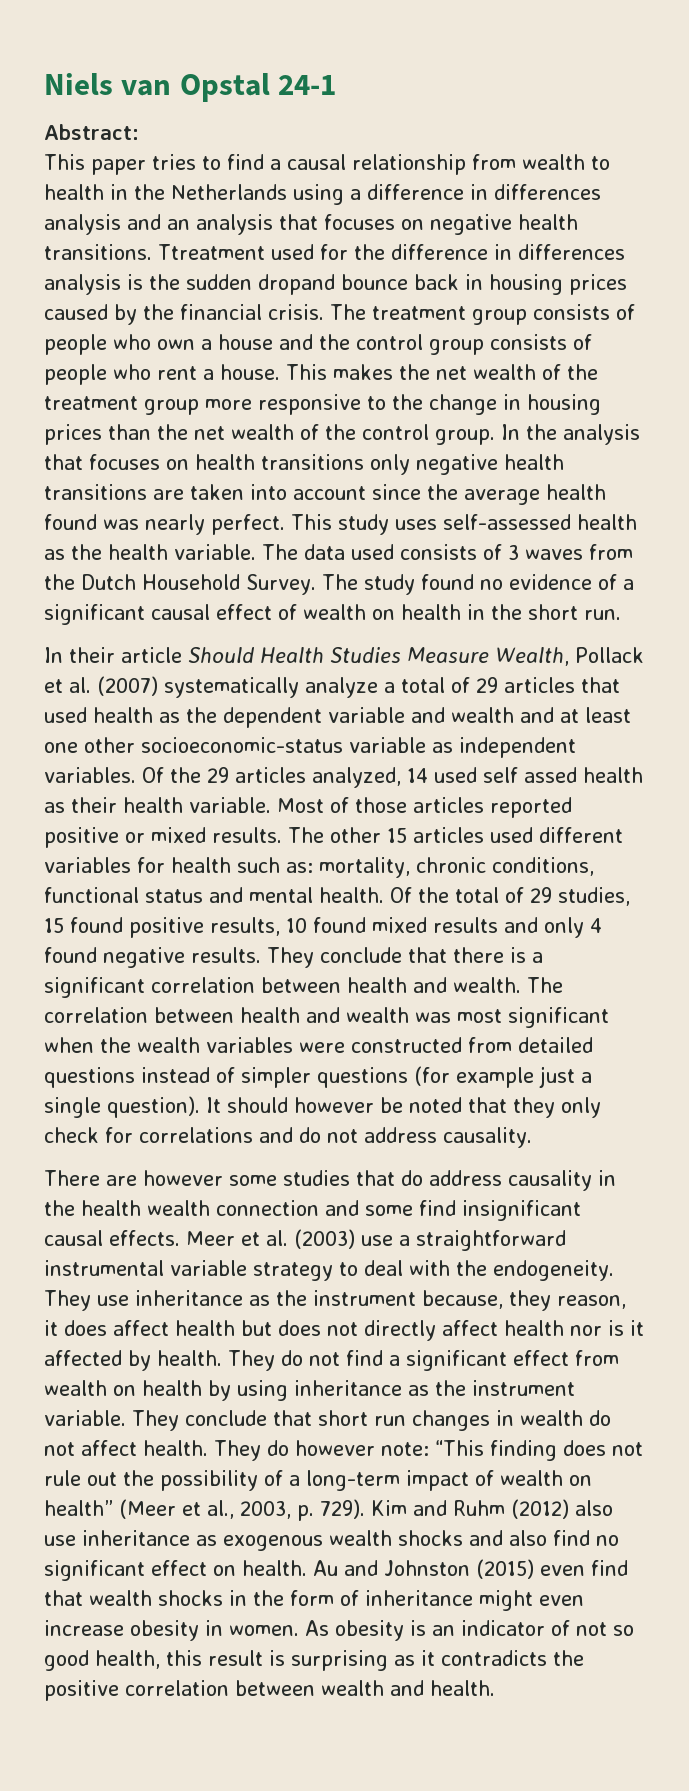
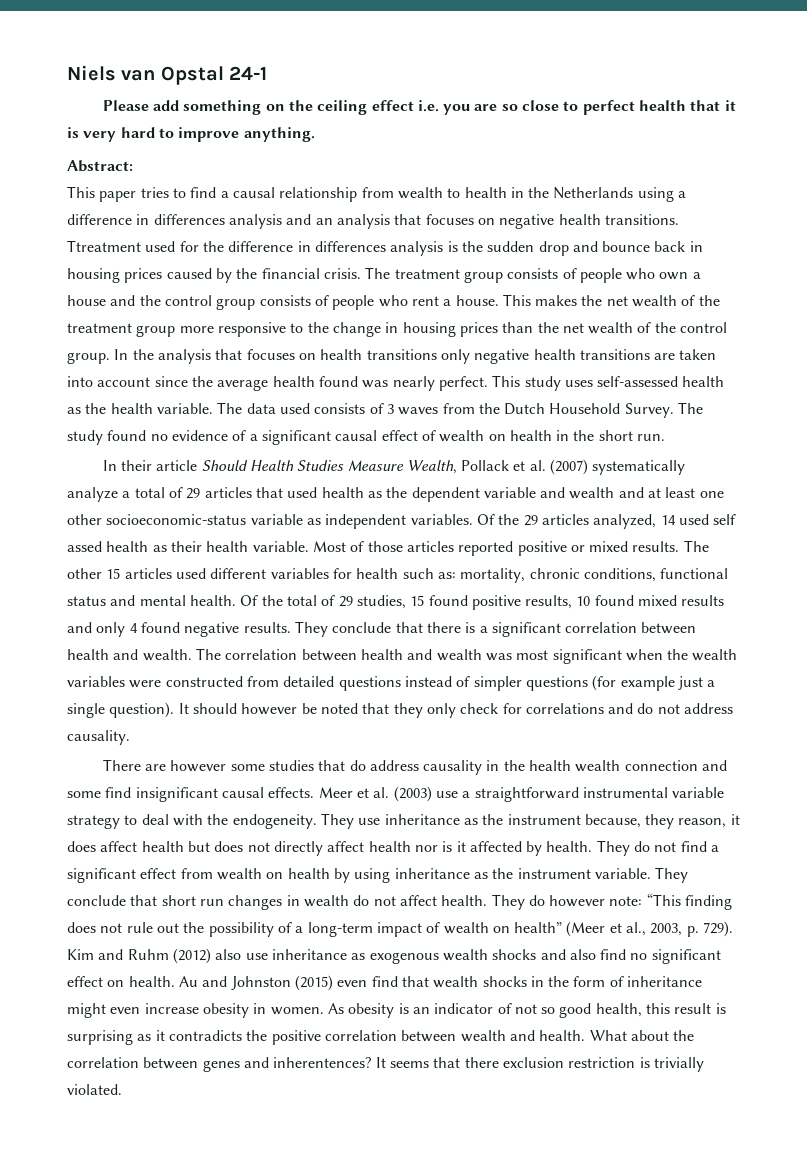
(337, 85) none -> [102,100,736,115] [67,127,315,142] // Please add something on the ceiling effect i.e. you are so close to perfect health that it is very hard to improve anything.
[258,274,335,295] dropand -> [538,241,598,256] drop and
(495, 1688) none -> [589,1030,695,1041] [67,1057,704,1072] [67,1084,122,1095] What about the correlation between genes and inherentences? It seems that there exclusion restriction is trivially violated.

